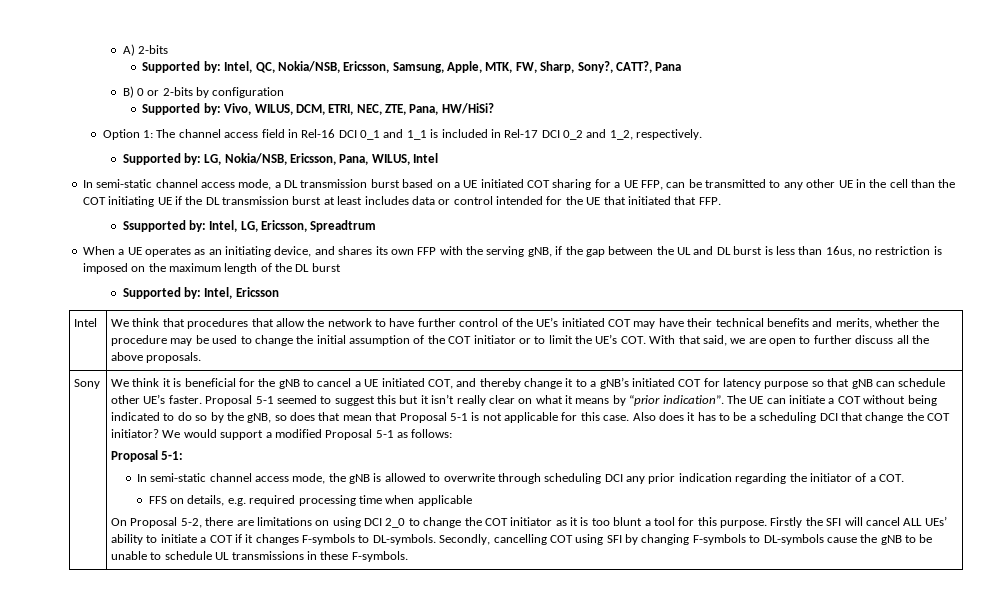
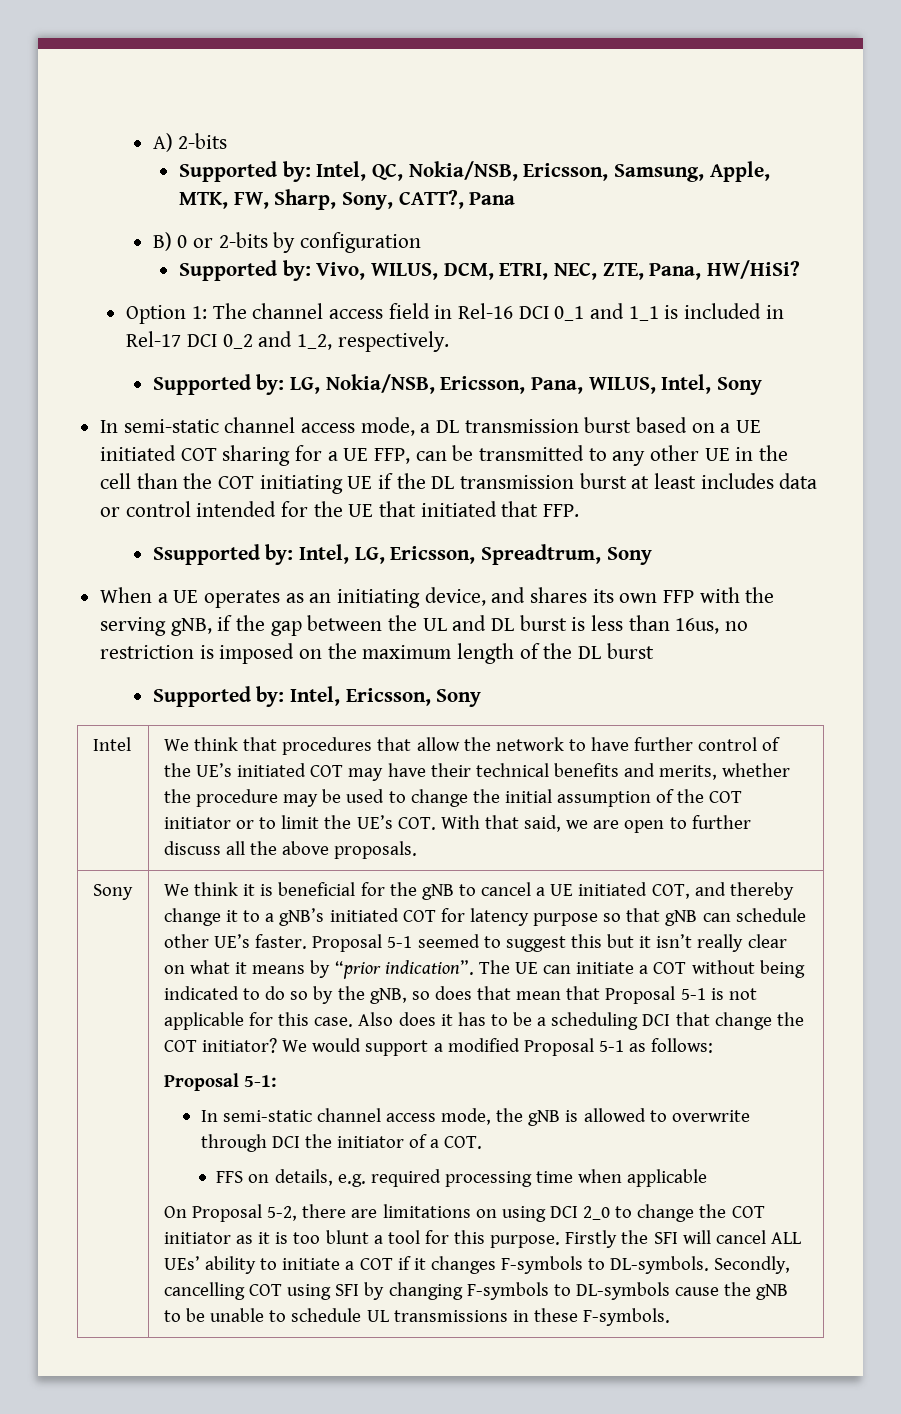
[577,61,613,73] Sony?, -> [341,192,393,210] Sony,
[413,153,439,163] Intel -> [661,374,762,395] Intel, Sony
[310,220,377,232] Spreadtrum -> [480,544,652,565] Spreadtrum, Sony
[235,287,279,297] Ericsson -> [345,688,482,707] Ericsson, Sony
[544,473,787,484] scheduling DCI any prior indication regarding -> [271,1136,300,1148] DCI

